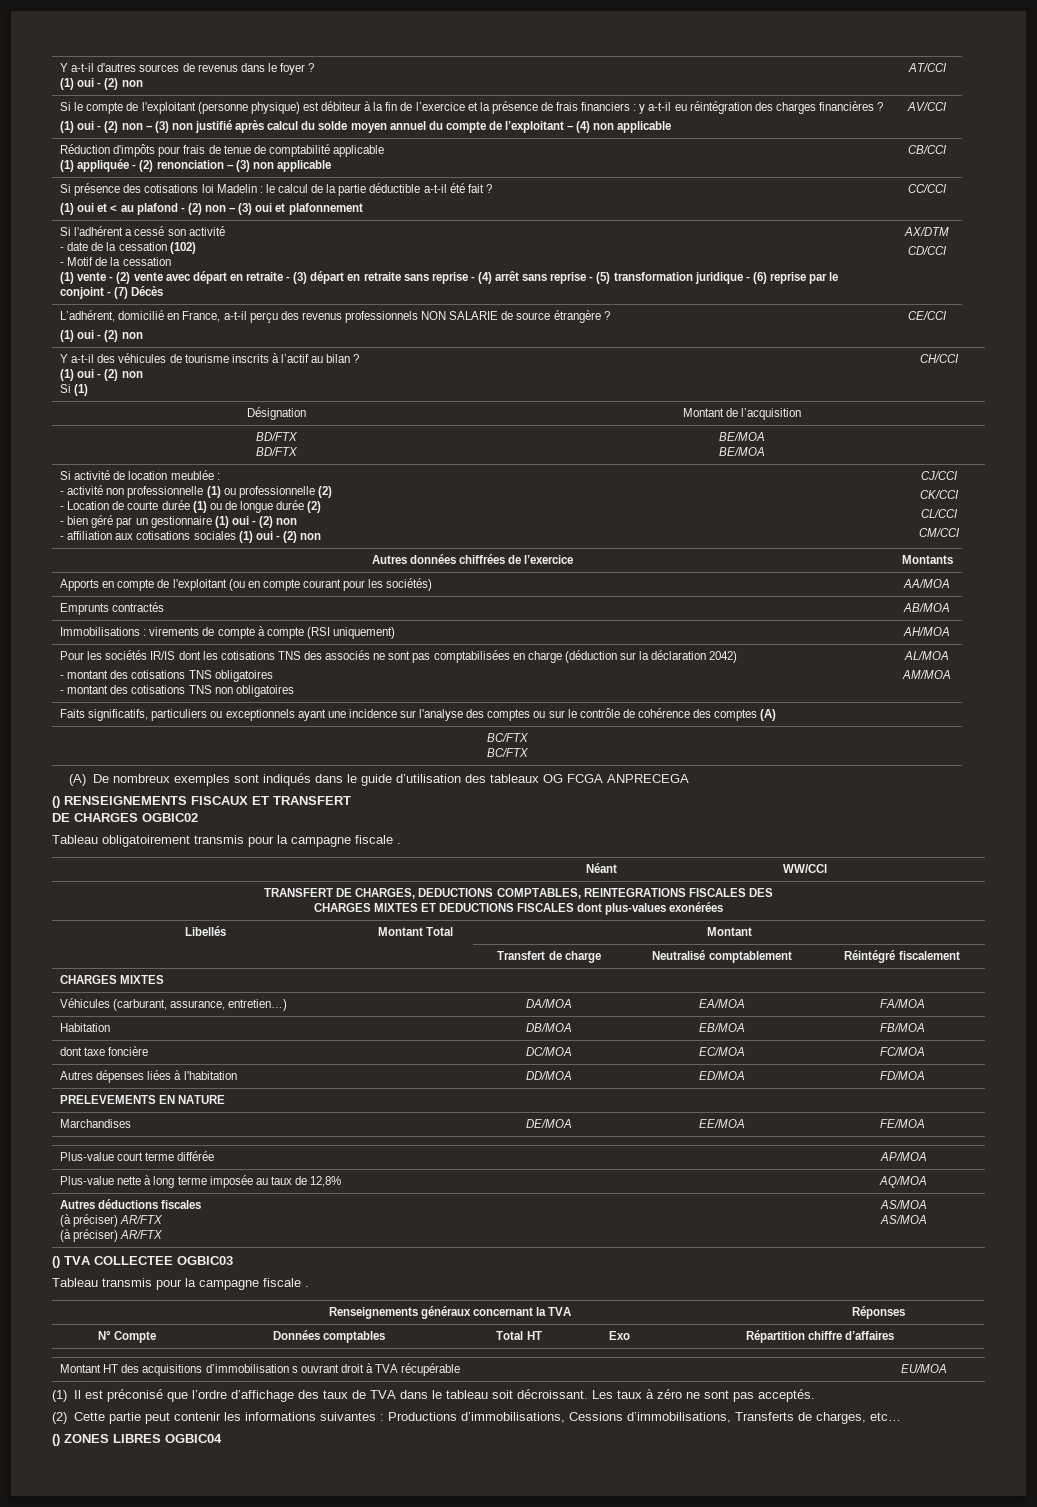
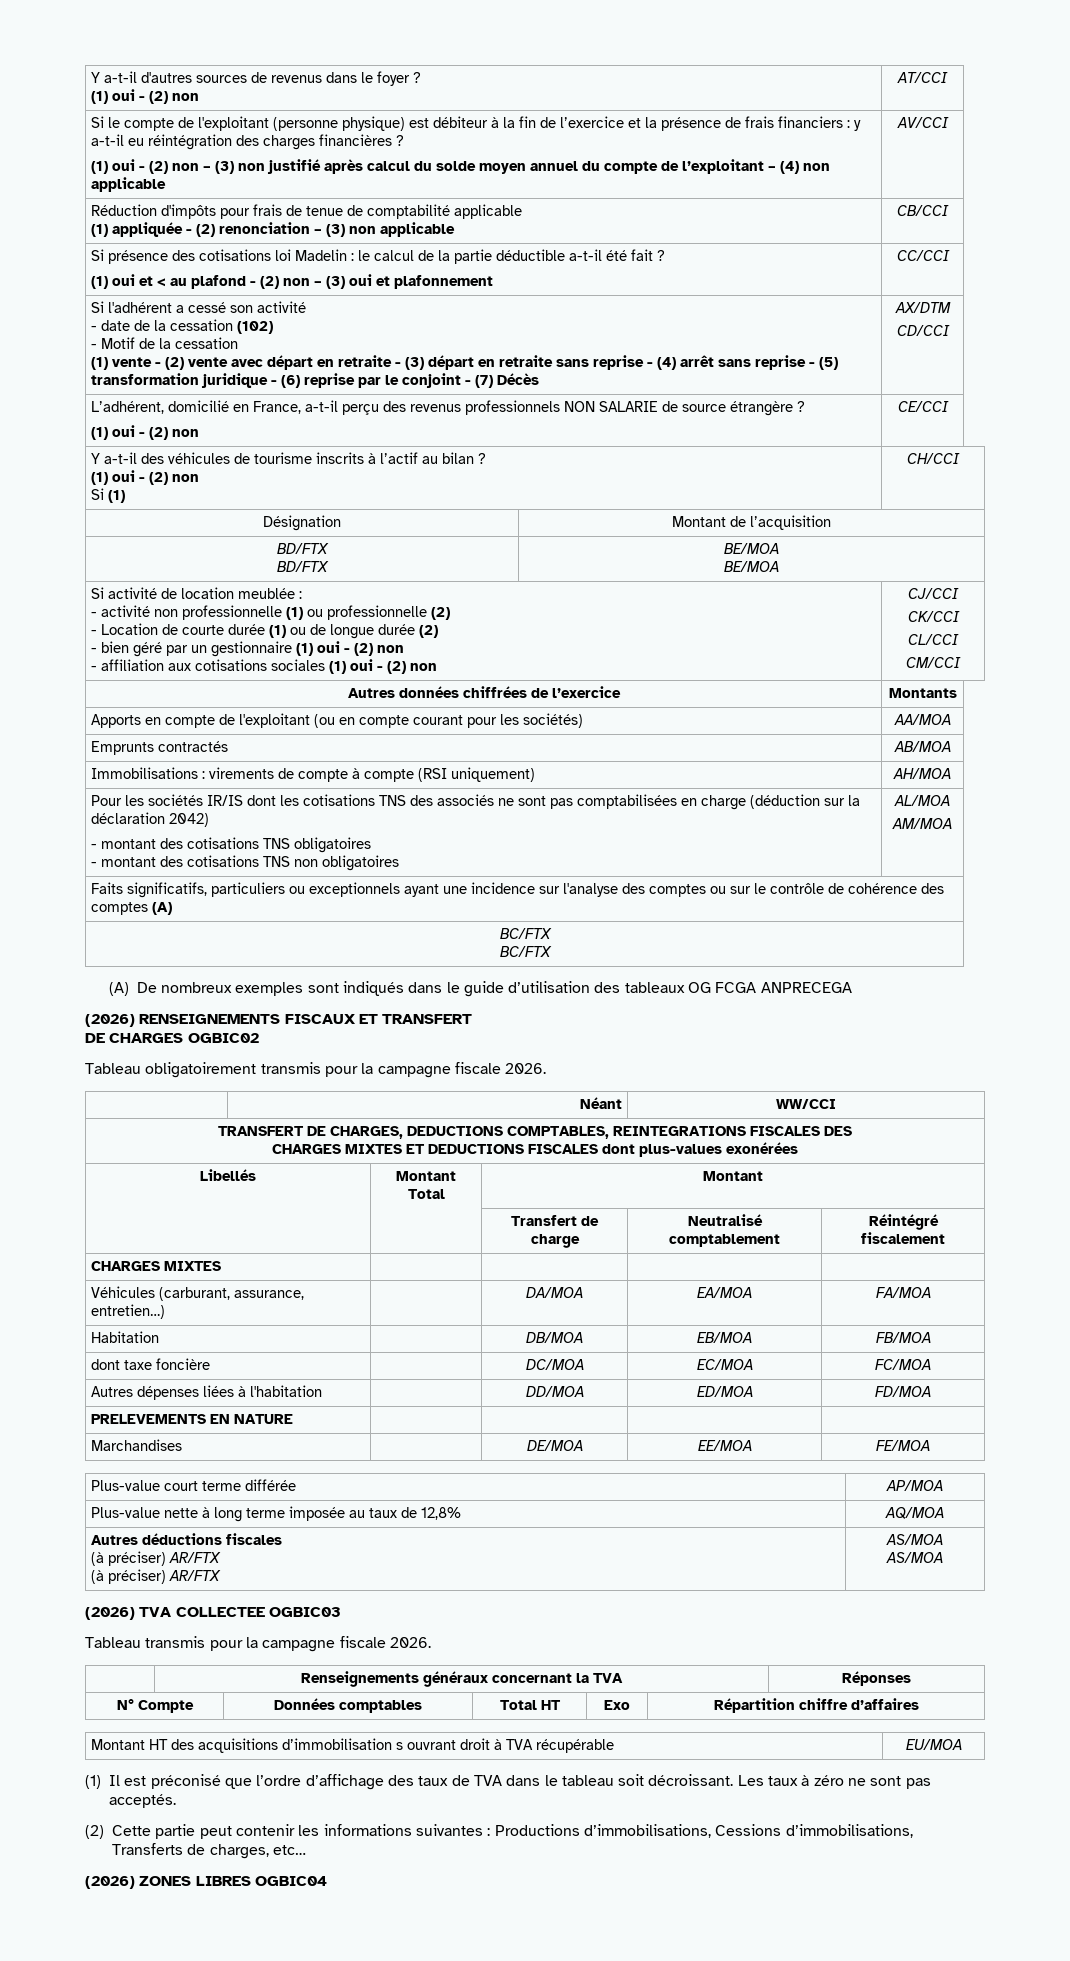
[52,796,60,808] () -> [85,1014,135,1027] (2026)
[397,843,401,844] . -> [505,1063,547,1074] 2026.
[52,1256,60,1268] () -> [85,1607,135,1620] (2026)
[305,1286,309,1287] . -> [389,1637,431,1648] 2026.
[52,1434,60,1446] () -> [85,1876,135,1889] (2026)

